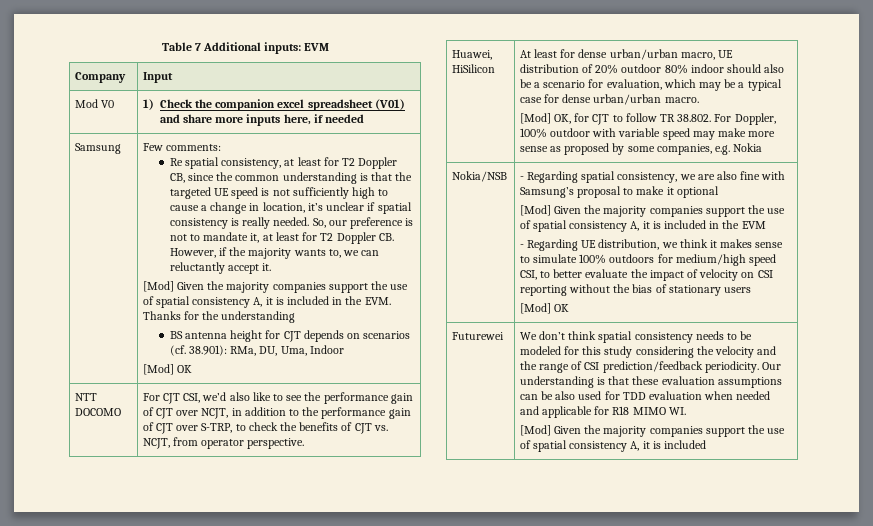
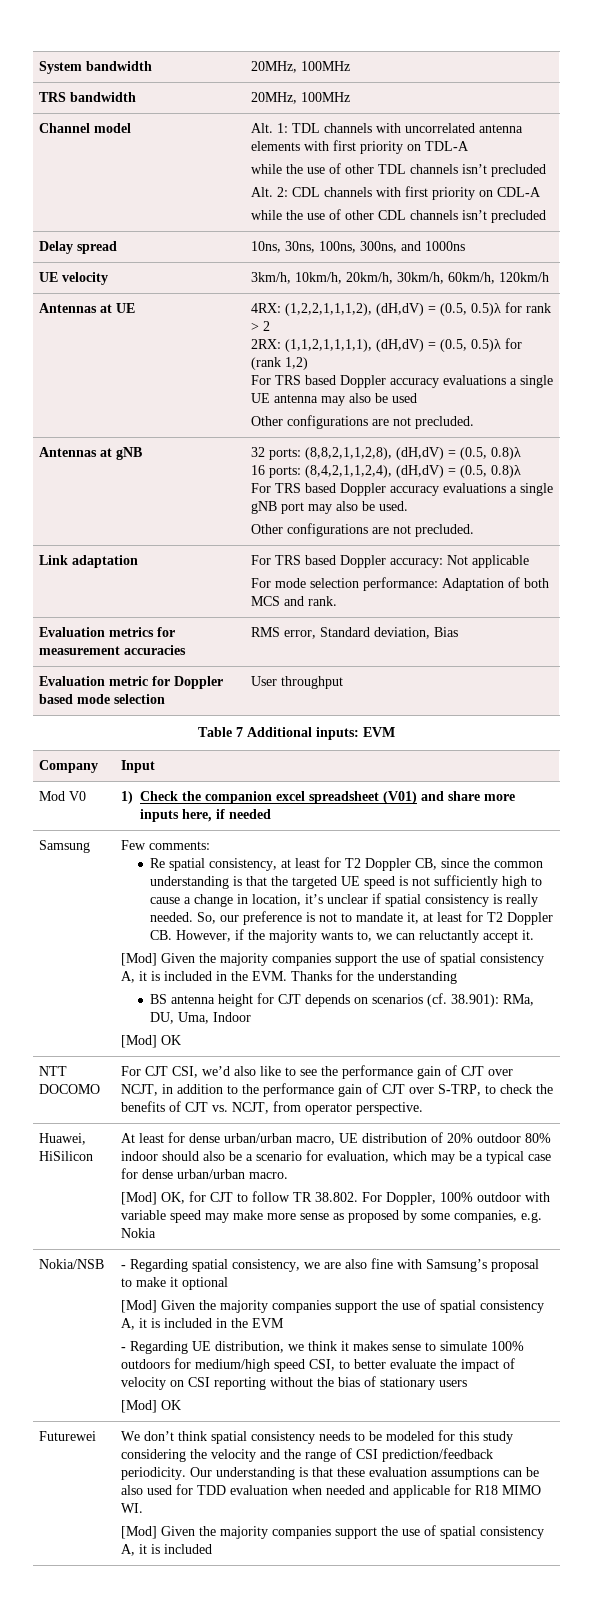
(161, 46) none -> [39,61,153,74] [251,61,351,73] [39,92,137,102] [251,92,351,104] [39,123,132,133] [251,123,524,133] [251,140,470,154] [251,163,547,177] [251,186,542,200] [251,209,547,223] [39,241,118,254] [251,241,466,253] [39,272,109,285] [251,272,550,284] [39,303,136,313] [251,302,552,316] [251,321,271,331] [251,338,523,352] [251,357,309,370] [251,375,554,388] [251,393,418,406] [251,415,475,429] [39,447,143,460] [251,447,522,460] [251,465,522,478] [251,483,554,496] [251,501,409,514] [251,523,475,537] [39,555,139,568] [251,555,530,568] [251,577,550,591] [251,596,338,606] [39,627,176,637] [39,645,187,655] [251,627,459,639] [39,676,224,689] [39,694,166,704] [251,676,344,689] System bandwidth | 20MHz, 100MHz // TRS bandwidth | 20MHz, 100MHz // Channel model | Alt. 1: TDL channels with uncorrelated antenna elements with first priority on TDL-A // while the use of other TDL channels isn’t precluded // Alt. 2: CDL channels with first priority on CDL-A // while the use of other CDL channels isn’t precluded // Delay spread | 10ns, 30ns, 100ns, 300ns, and 1000ns // UE velocity | 3km/h, 10km/h, 20km/h, 30km/h, 60km/h, 120km/h // Antennas at UE | 4RX: (1,2,2,1,1,1,2), (dH,dV) = (0.5, 0.5)λ for rank > 2 // 2RX: (1,1,2,1,1,1,1), (dH,dV) = (0.5, 0.5)λ for (rank 1,2) // For TRS based Doppler accuracy evaluations a single UE antenna may also be used // Other configurations are not precluded. // Antennas at gNB | 32 ports: (8,8,2,1,1,2,8), (dH,dV) = (0.5, 0.8)λ // 16 ports: (8,4,2,1,1,2,4), (dH,dV) = (0.5, 0.8)λ // For TRS based Doppler accuracy evaluations a single gNB port may also be used. // Other configurations are not precluded. // Link adaptation | For TRS based Doppler accuracy: Not applicable // For mode selection performance: Adaptation of both MCS and rank. // Evaluation metrics for measurement accuracies | RMS error, Standard deviation, Bias // Evaluation metric for Doppler based mode selection | User throughput //

